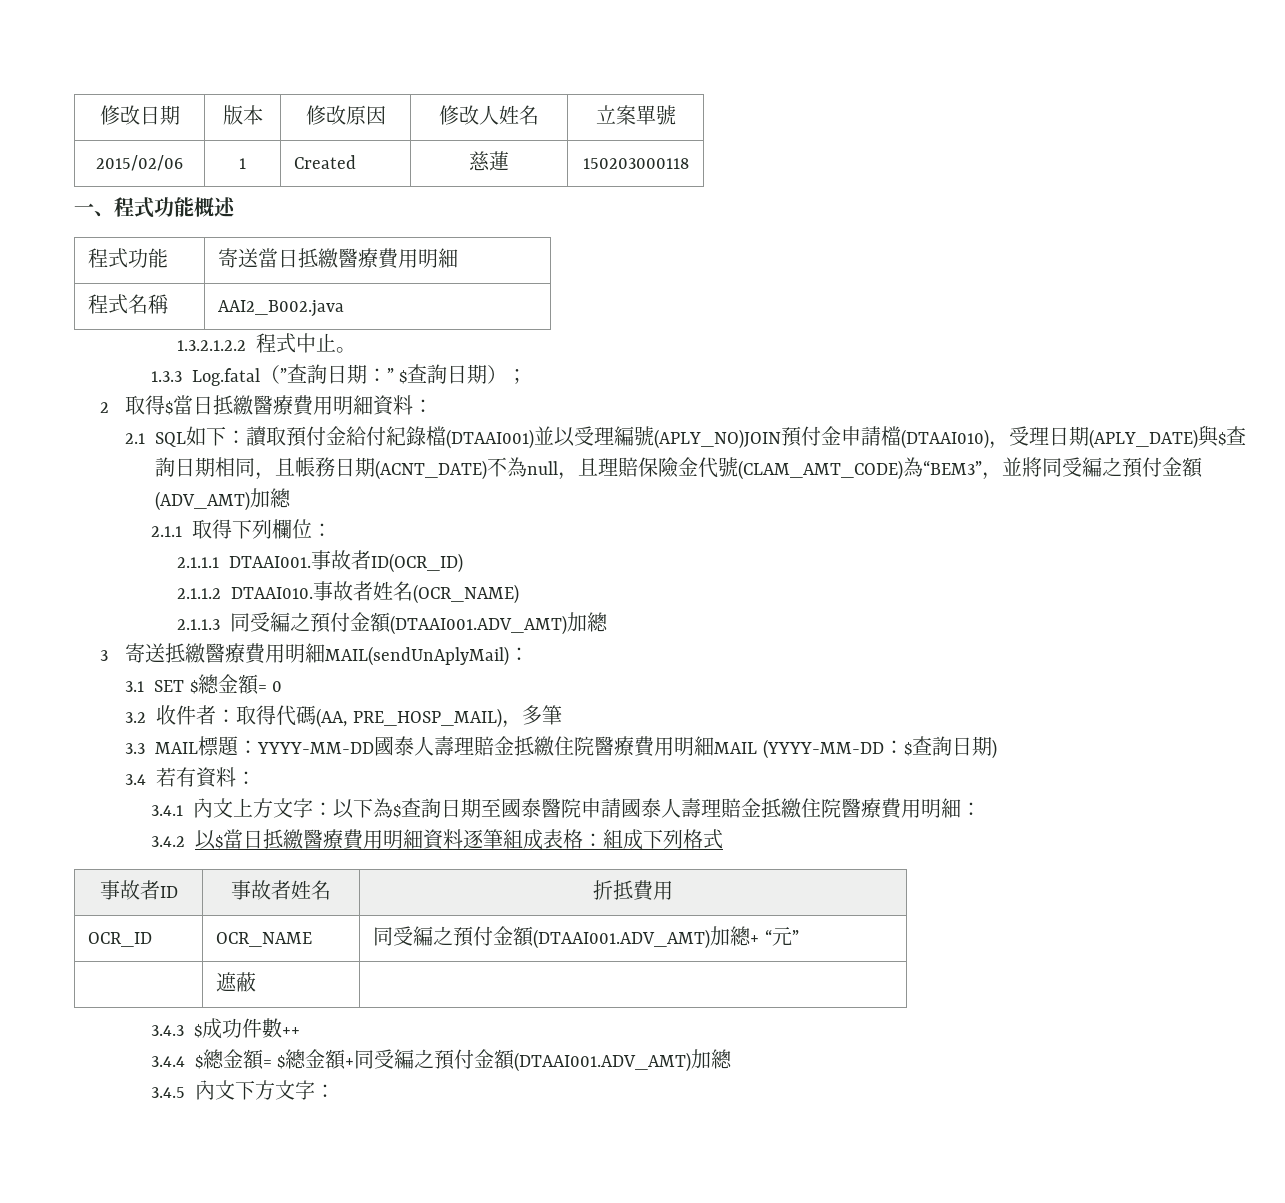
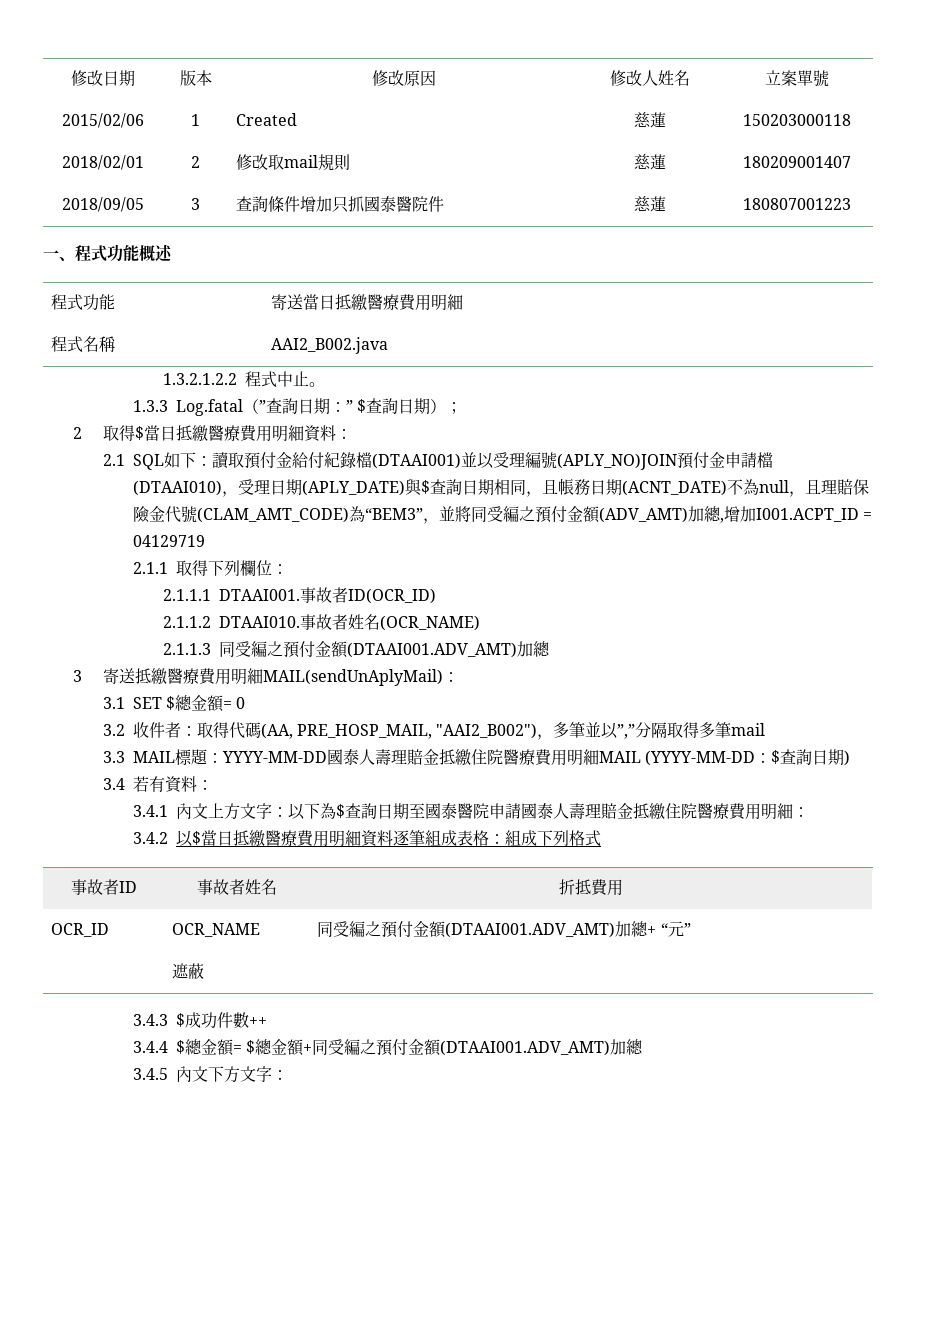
(689, 163) none -> [62,155,144,170] [191,156,200,168] [236,154,351,171] [634,154,666,170] [743,156,851,168] [62,197,144,212] [191,198,200,210] [236,196,445,213] [634,196,666,212] [743,198,851,210] // 2018/02/01 | 2 | 修改取mail規則 | 慈蓮 | 180209001407 // 2018/09/05 | 3 | 查詢條件增加只抓國泰醫院件 | 慈蓮 | 180807001223
(292, 498) none -> [719,506,873,523] [132,535,205,547] ,增加I001.ACPT_ID = 04129719
[352,708,502,728] PRE_HOSP_MAIL) -> [297,723,538,739] PRE_HOSP_MAIL, "AAI2_B002")
(562, 715) none -> [585,722,766,739] 並以”,”分隔取得多筆mail

